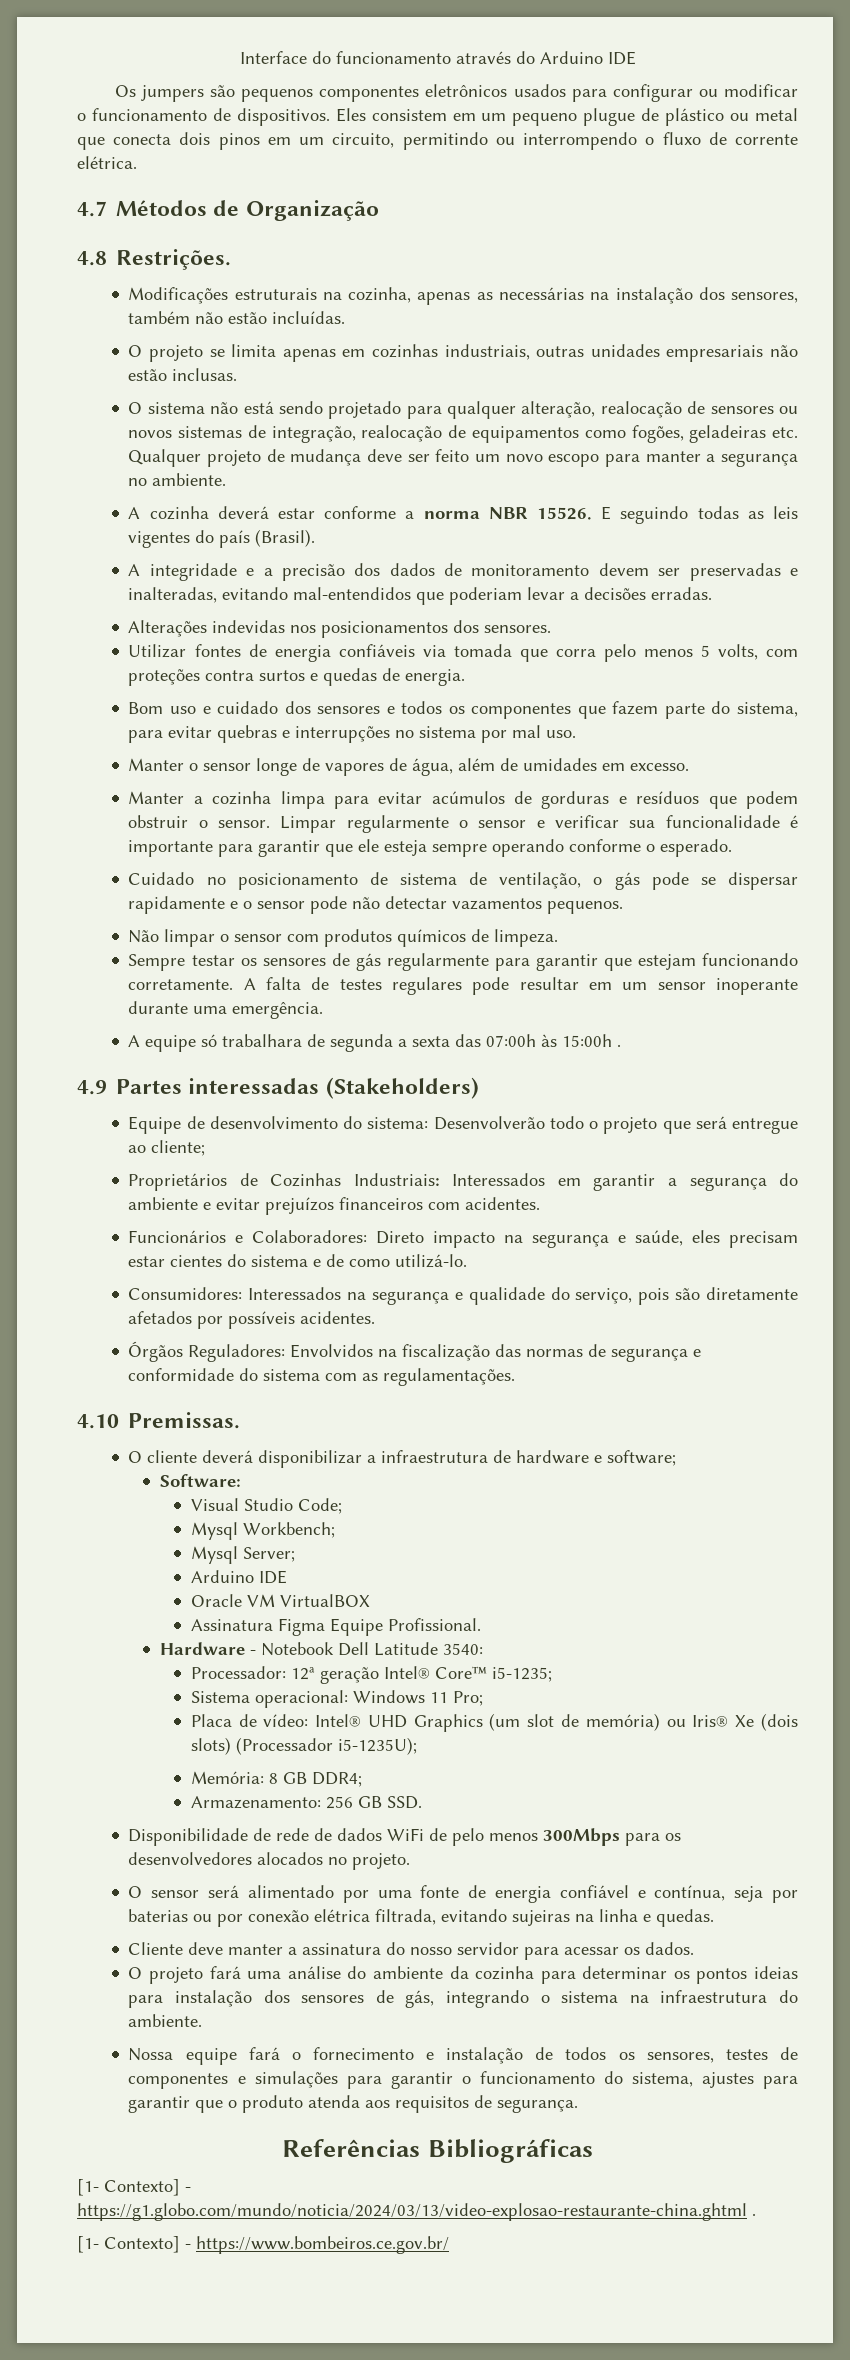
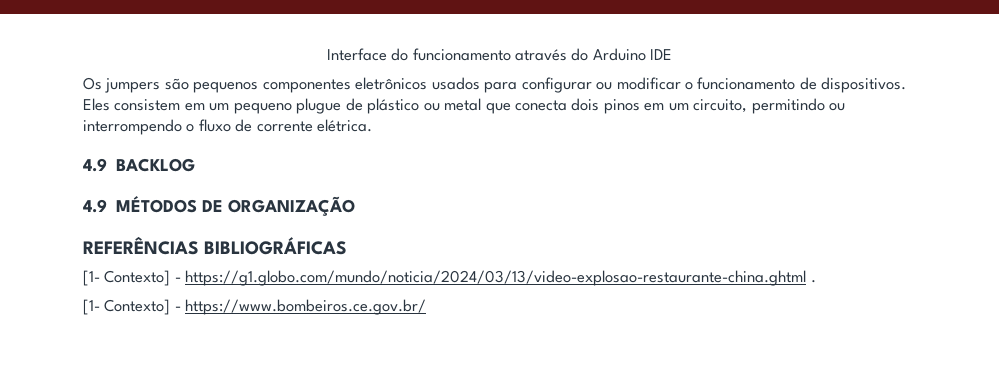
[77,200,379,221] [77,249,232,270] [128,287,799,305] [128,311,346,324] [128,344,798,362] [128,368,238,381] [128,401,799,419] [128,425,799,443] [128,449,799,467] [128,473,227,486] [128,506,799,524] [128,529,316,548] [128,563,799,581] [128,587,713,605] [128,620,552,638] [128,644,798,662] [128,668,466,686] [128,701,798,719] [128,725,577,743] [128,758,690,776] [128,791,799,809] [128,815,799,833] [128,839,733,857] [128,872,799,890] [128,896,624,914] [128,929,559,947] [128,953,798,971] [128,977,798,995] [128,1001,324,1019] [128,1034,622,1052] [77,1077,479,1099] [128,1116,799,1134] [128,1140,206,1156] [128,1173,799,1191] [128,1197,541,1215] [128,1230,798,1248] [128,1254,468,1268] [128,1287,799,1305] [128,1311,376,1329] [128,1341,702,1362] [128,1368,516,1386] [77,1412,241,1429] [128,1450,677,1468] [159,1474,241,1487] [190,1498,342,1514] [190,1522,335,1540] [190,1546,295,1564] [190,1570,287,1584] [190,1594,370,1607] [190,1618,481,1636] [159,1642,483,1656] [190,1666,552,1684] [190,1690,483,1708] [190,1713,798,1732] [190,1737,417,1755] [190,1771,362,1787] [190,1796,422,1809] [128,1828,682,1846] [128,1852,411,1870] [128,1885,799,1903] [128,1909,715,1927] [128,1942,695,1960] [128,1966,798,1984] [128,1990,798,2008] [128,2014,203,2027] [128,2047,799,2065] [128,2071,798,2089] [128,2095,579,2113] [282,2139,593,2163] 4.7 Métodos de Organização // 4.8 Restrições. // Modificações estruturais na cozinha, apenas as necessárias na instalação dos sensores, também não estão incluídas. // O projeto se limita apenas em cozinhas industriais, outras unidades empresariais não estão inclusas. // O sistema não está sendo projetado para qualquer alteração, realocação de sensores ou novos sistemas de integração, realocação de equipamentos como fogões, geladeiras etc. Qualquer projeto de mudança deve ser feito um novo escopo para manter a segurança no ambiente. // A cozinha deverá estar conforme a norma NBR 15526. E seguindo todas as leis vigentes do país (Brasil). // A integridade e a precisão dos dados de monitoramento devem ser preservadas e inalteradas, evitando mal-entendidos que poderiam levar a decisões erradas. // Alterações indevidas nos posicionamentos dos sensores. // Utilizar fontes de energia confiáveis via tomada que corra pelo menos 5 volts, com proteções contra surtos e quedas de energia. // Bom uso e cuidado dos sensores e todos os componentes que fazem parte do sistema, para evitar quebras e interrupções no sistema por mal uso. // Manter o sensor longe de vapores de água, além de umidades em excesso. // Manter a cozinha limpa para evitar acúmulos de gorduras e resíduos que podem obstruir o sensor. Limpar regularmente o sensor e verificar sua funcionalidade é importante para garantir que ele esteja sempre operando conforme o esperado. // Cuidado no posicionamento de sistema de ventilação, o gás pode se dispersar rapidamente e o sensor pode não detectar vazamentos pequenos. // Não limpar o sensor com produtos químicos de limpeza. // Sempre testar os sensores de gás regularmente para garantir que estejam funcionando corretamente. A falta de testes regulares pode resultar em um sensor inoperante durante uma emergência. // A equipe só trabalhara de segunda a sexta das 07:00h às 15:00h . // 4.9 Partes interessadas (Stakeholders) // Equipe de desenvolvimento do sistema: Desenvolverão todo o projeto que será entregue ao cliente; // Proprietários de Cozinhas Industriais: Interessados em garantir a segurança do ambiente e evitar prejuízos financeiros com acidentes. // Funcionários e Colaboradores: Direto impacto na segurança e saúde, eles precisam estar cientes do sistema e de como utilizá-lo. // Consumidores: Interessados na segurança e qualidade do serviço, pois são diretamente afetados por possíveis acidentes. // Órgãos Reguladores: Envolvidos na fiscalização das normas de segurança e conformidade do sistema com as regulamentações. // 4.10 Premissas. // O cliente deverá disponibilizar a infraestrutura de hardware e software; // Software: // Visual Studio Code; // Mysql Workbench; // Mysql Server; // Arduino IDE // Oracle VM VirtualBOX // Assinatura Figma Equipe Profissional. // Hardware - Notebook Dell Latitude 3540: // Processador: 12ª geração Intel® Core™ i5-1235; // Sistema operacional: Windows 11 Pro; // Placa de vídeo: Intel® UHD Graphics (um slot de memória) ou Iris® Xe (dois slots) (Processador i5-1235U); // Memória: 8 GB DDR4; // Armazenamento: 256 GB SSD. // Disponibilidade de rede de dados WiFi de pelo menos 300Mbps para os desenvolvedores alocados no projeto. // O sensor será alimentado por uma fonte de energia confiável e contínua, seja por baterias ou por conexão elétrica filtrada, evitando sujeiras na linha e quedas. // Cliente deve manter a assinatura do nosso servidor para acessar os dados. // O projeto fará uma análise do ambiente da cozinha para determinar os pontos ideias para instalação dos sensores de gás, integrando o sistema na infraestrutura do ambiente. // Nossa equipe fará o fornecimento e instalação de todos os sensores, testes de componentes e simulações para garantir o funcionamento do sistema, ajustes para garantir que o produto atenda aos requisitos de segurança. // Referências Bibliográficas -> [83,158,195,172] [83,196,355,216] [83,236,348,255] 4.9 BACKLOG // 4.9 MÉTODOS DE ORGANIZAÇÃO // REFERÊNCIAS BIBLIOGRÁFICAS

